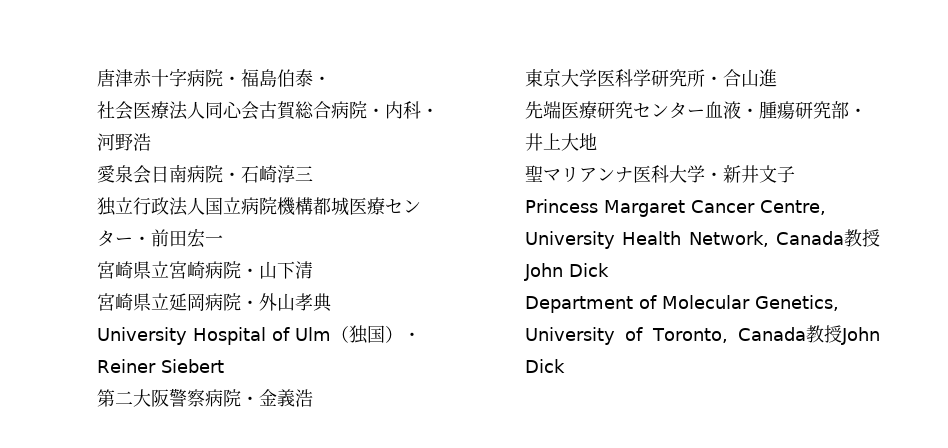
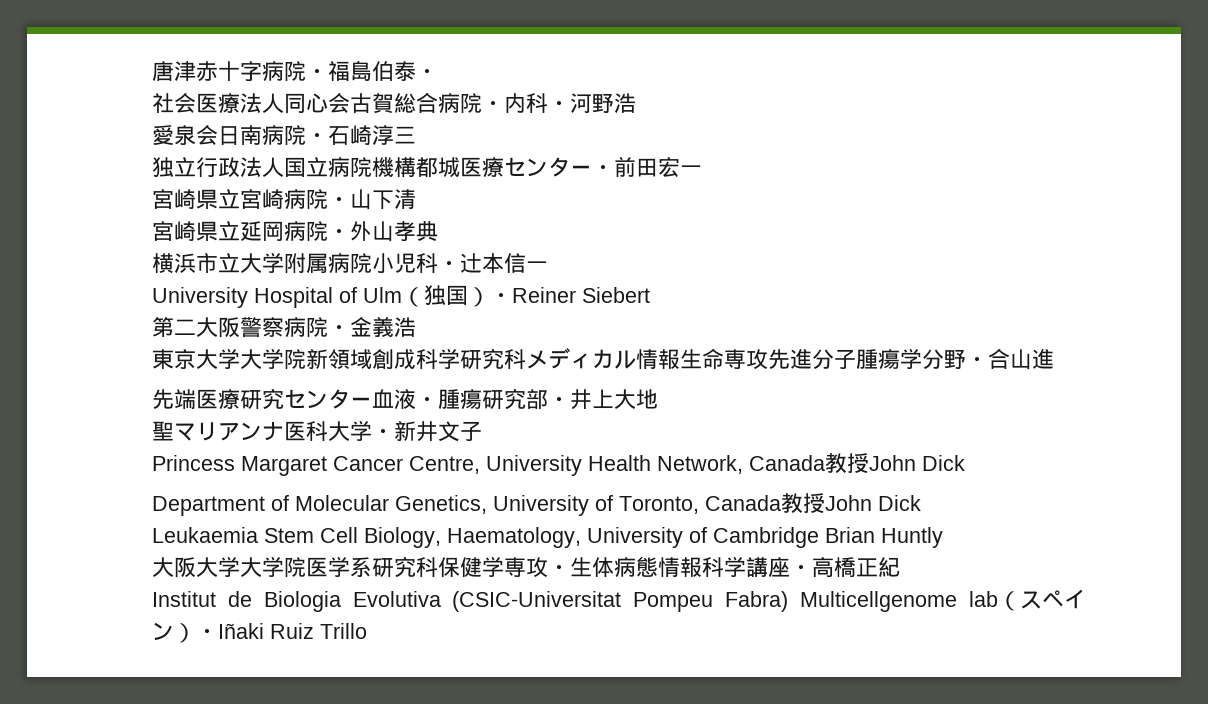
(332, 302) none -> [151,252,548,274] // 横浜市立大学附属病院小児科・辻本信一
[596,69,705,87] 医科学研究所 -> [239,348,966,370] 大学院新領域創成科学研究科メディカル情報生命専攻先進分子腫瘍学分野
(565, 366) none -> [151,527,943,548] [151,556,900,578] [151,589,1086,612] [151,622,367,643] // Leukaemia Stem Cell Biology, Haematology, University of Cambridge Brian Huntly // 大阪大学大学院医学系研究科保健学専攻・生体病態情報科学講座・高橋正紀 // Institut de Biologia Evolutiva (CSIC-Universitat Pompeu Fabra) Multicellgenome lab（スペイン）・Iñaki Ruiz Trillo

